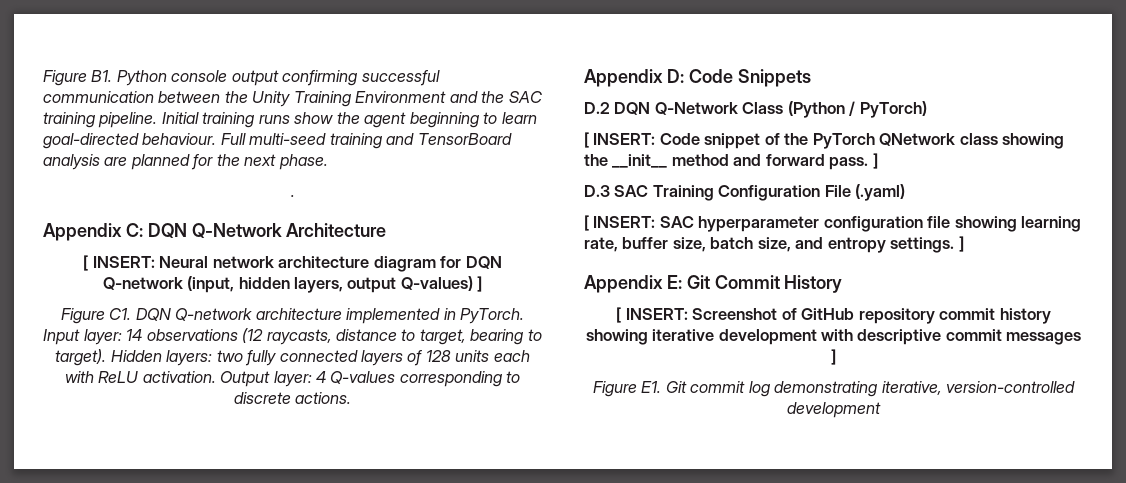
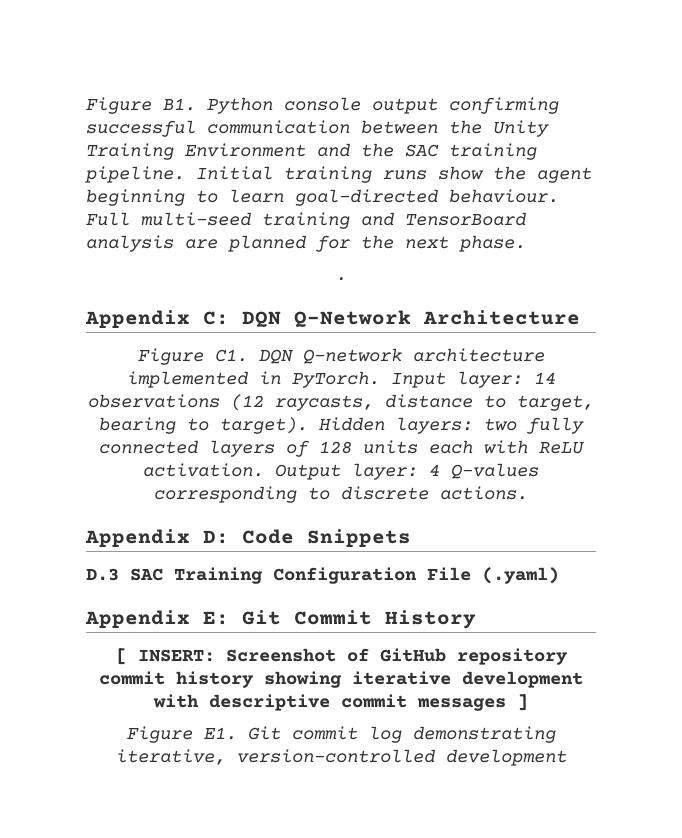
[83,255,502,272] [102,276,483,293] // [ INSERT: Neural network architecture diagram for DQN Q-network (input, hidden layers, output Q-values) ] -> (580, 317) none
[584,101,927,118] [584,132,1065,149] [584,153,878,170] // D.2 DQN Q-Network Class (Python / PyTorch) // [ INSERT: Code snippet of the PyTorch QNetwork class showing the __init__ method and forward pass. ] -> (411, 538) none
[584,215,1082,232] [584,236,964,253] // [ INSERT: SAC hyperparameter configuration file showing learning rate, buffer size, batch size, and entropy settings. ] -> (559, 575) none

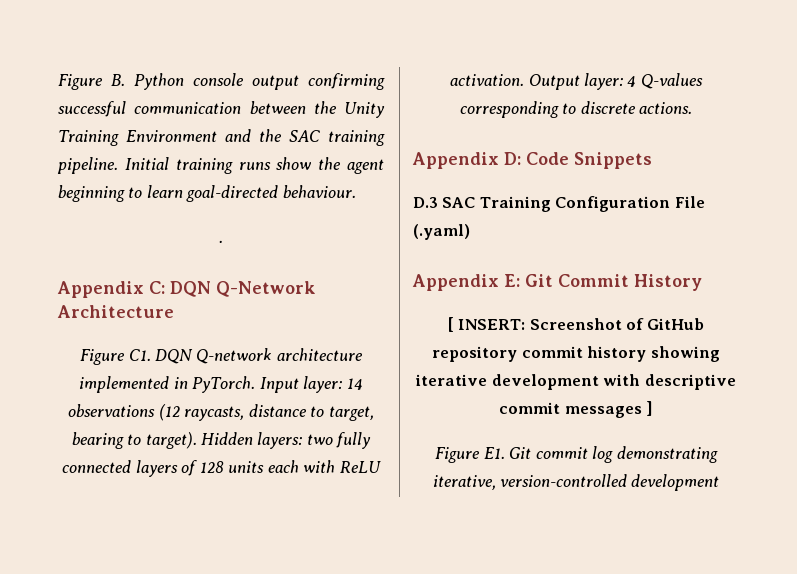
[86,97,196,114] Figure B1. -> [58,74,125,90] Figure B.
[86,212,526,229] [86,235,526,252] Full multi-seed training and TensorBoard analysis are planned for the next phase. -> (356, 191) none

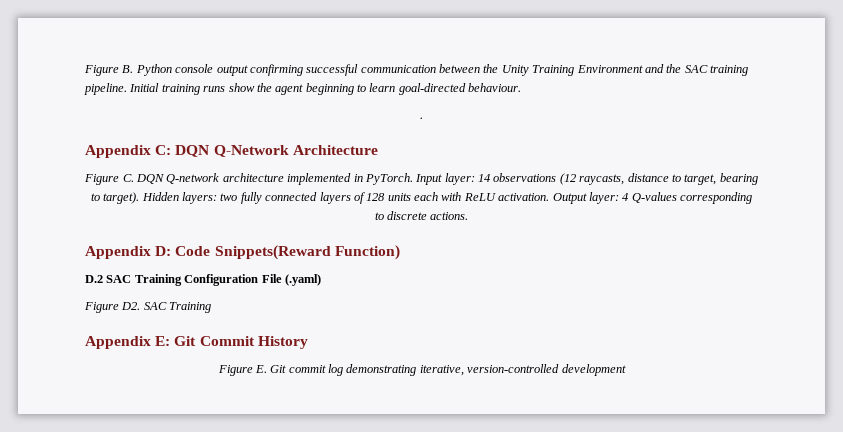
[128,349,151,361] C1. -> [122,174,134,182] C.
[574,152,652,169] [413,197,438,208] Snippets // D.3 -> [214,245,400,260] [85,275,103,283] Snippets(Reward Function) // D.2
(470, 232) none -> [84,302,212,313] // Figure D2. SAC Training
[447,317,705,332] [432,346,720,362] [415,374,736,390] [499,401,653,418] [435,447,505,463] // [ INSERT: Screenshot of GitHub repository commit history showing iterative development with descriptive commit messages ] // Figure E1. -> [217,365,267,376] // Figure E.

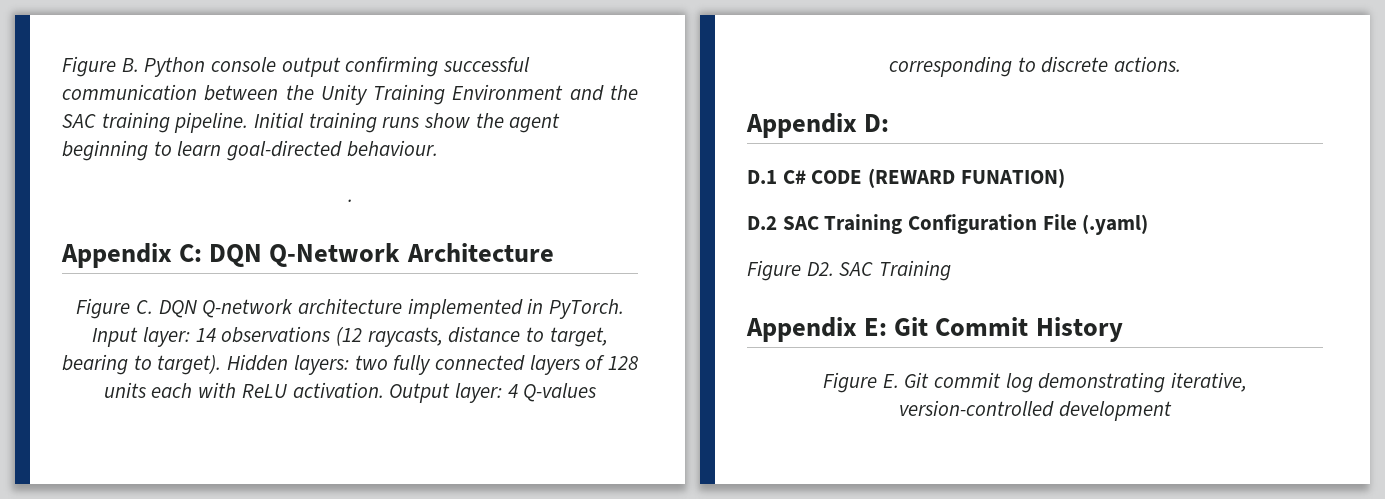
[175,245,400,260] Code Snippets(Reward Function) -> [747,168,1065,188] // D.1 C# CODE (REWARD FUNATION)

